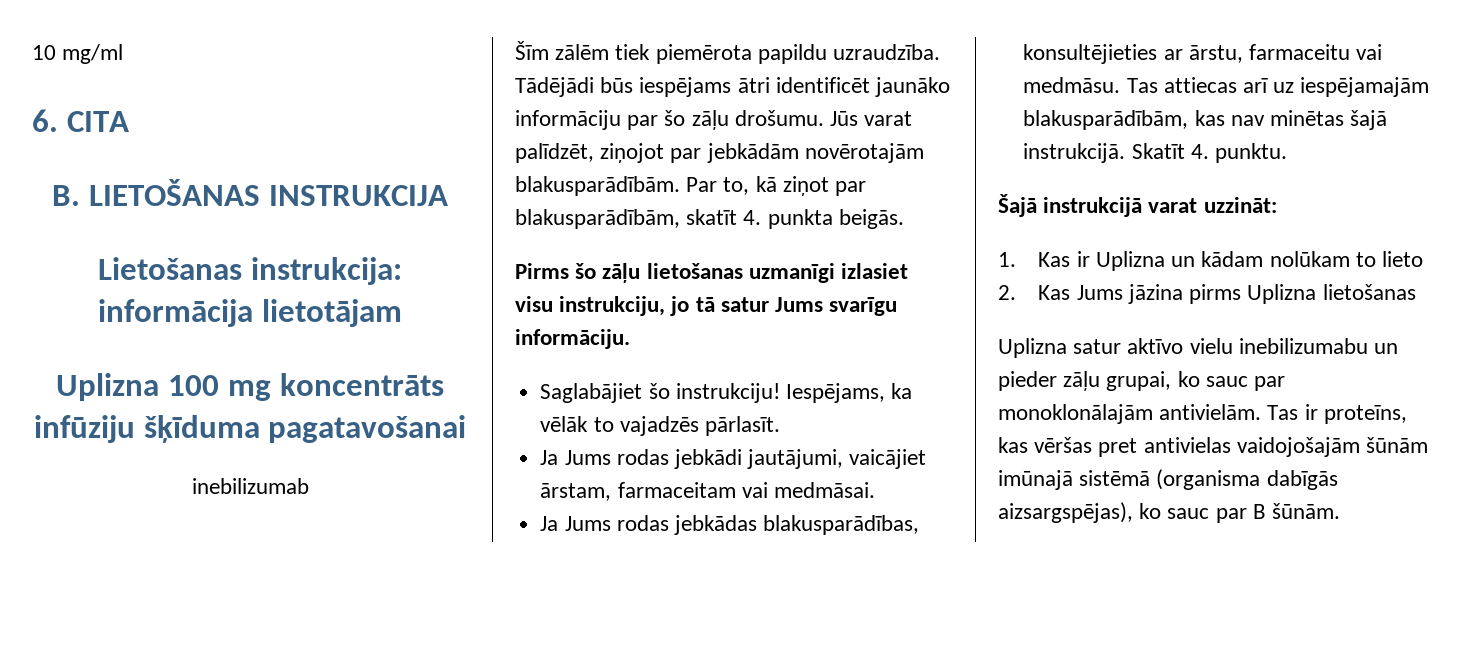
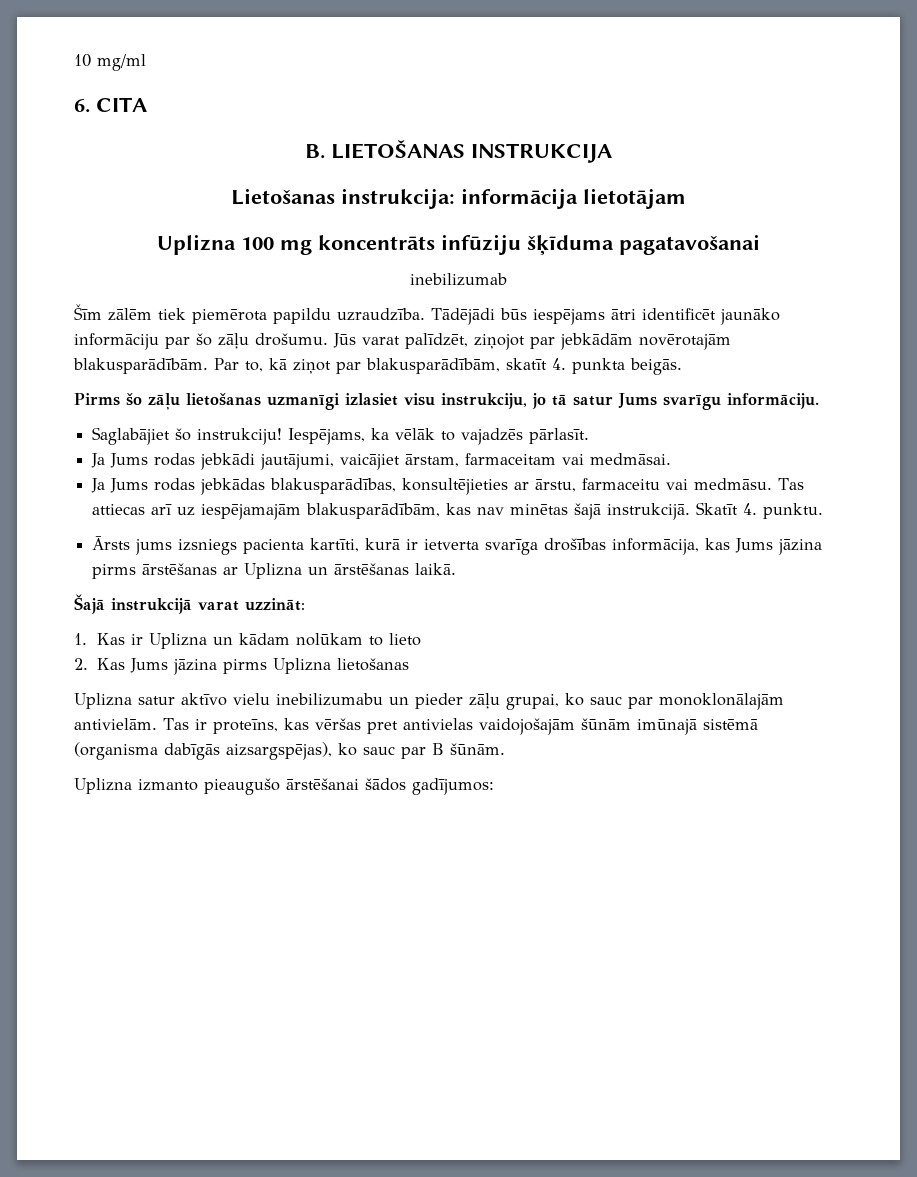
(1287, 153) none -> [92,536,823,555] [92,563,457,579] // Ārsts jums izsniegs pacienta kartīti, kurā ir ietverta svarīga drošības informācija, kas Jums jāzina pirms ārstēšanas ar Uplizna un ārstēšanas laikā.
(1341, 511) none -> [74,778,494,795] // Uplizna izmanto pieaugušo ārstēšanai šādos gadījumos:

